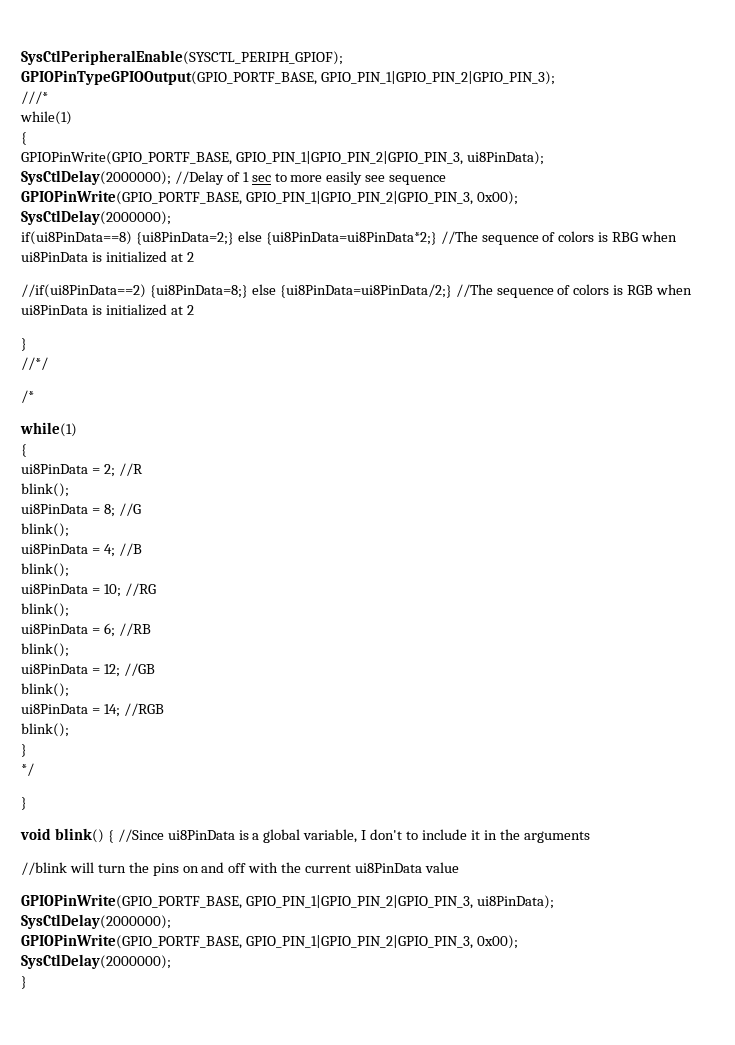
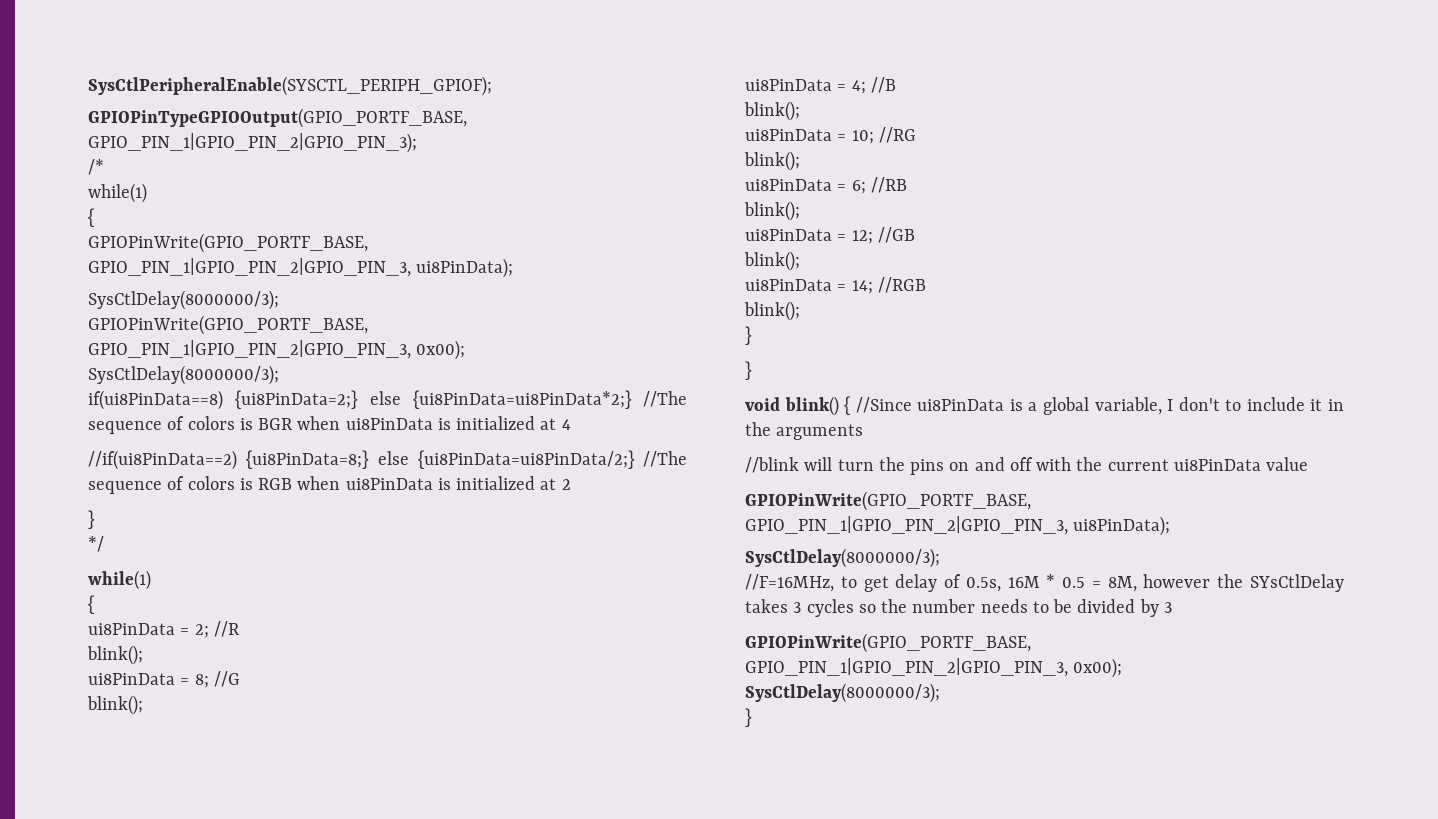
[21,91,48,104] ///* -> [88,159,104,175] /*
[21,170,447,185] [21,190,518,205] [21,210,171,225] SysCtlDelay(2000000); //Delay of 1 sec to more easily see sequence // GPIOPinWrite(GPIO_PORTF_BASE, GPIO_PIN_1|GPIO_PIN_2|GPIO_PIN_3, 0x00); // SysCtlDelay(2000000); -> [88,290,279,310] [88,315,368,335] [88,340,466,360] [88,365,279,385] SysCtlDelay(8000000/3); // GPIOPinWrite(GPIO_PORTF_BASE, GPIO_PIN_1|GPIO_PIN_2|GPIO_PIN_3, 0x00); // SysCtlDelay(8000000/3);
[612,231,678,242] [21,251,194,263] RBG when ui8PinData is initialized at 2 -> [258,416,571,430] BGR when ui8PinData is initialized at 4
[21,357,48,370] [21,390,34,403] //*/ // /* -> [88,536,104,552] */
[21,763,34,776] // */ -> (752, 335) none
[21,914,171,929] [21,934,518,949] [21,954,171,969] SysCtlDelay(2000000); // GPIOPinWrite(GPIO_PORTF_BASE, GPIO_PIN_1|GPIO_PIN_2|GPIO_PIN_3, 0x00); // SysCtlDelay(2000000); -> [745,548,940,568] [745,574,1344,592] [745,599,1172,617] [745,633,1031,653] [745,658,1123,678] [745,683,940,703] SysCtlDelay(8000000/3); // //F=16MHz, to get delay of 0.5s, 16M * 0.5 = 8M, however the SYsCtlDelay takes 3 cycles so the number needs to be divided by 3 // GPIOPinWrite(GPIO_PORTF_BASE, GPIO_PIN_1|GPIO_PIN_2|GPIO_PIN_3, 0x00); // SysCtlDelay(8000000/3);

